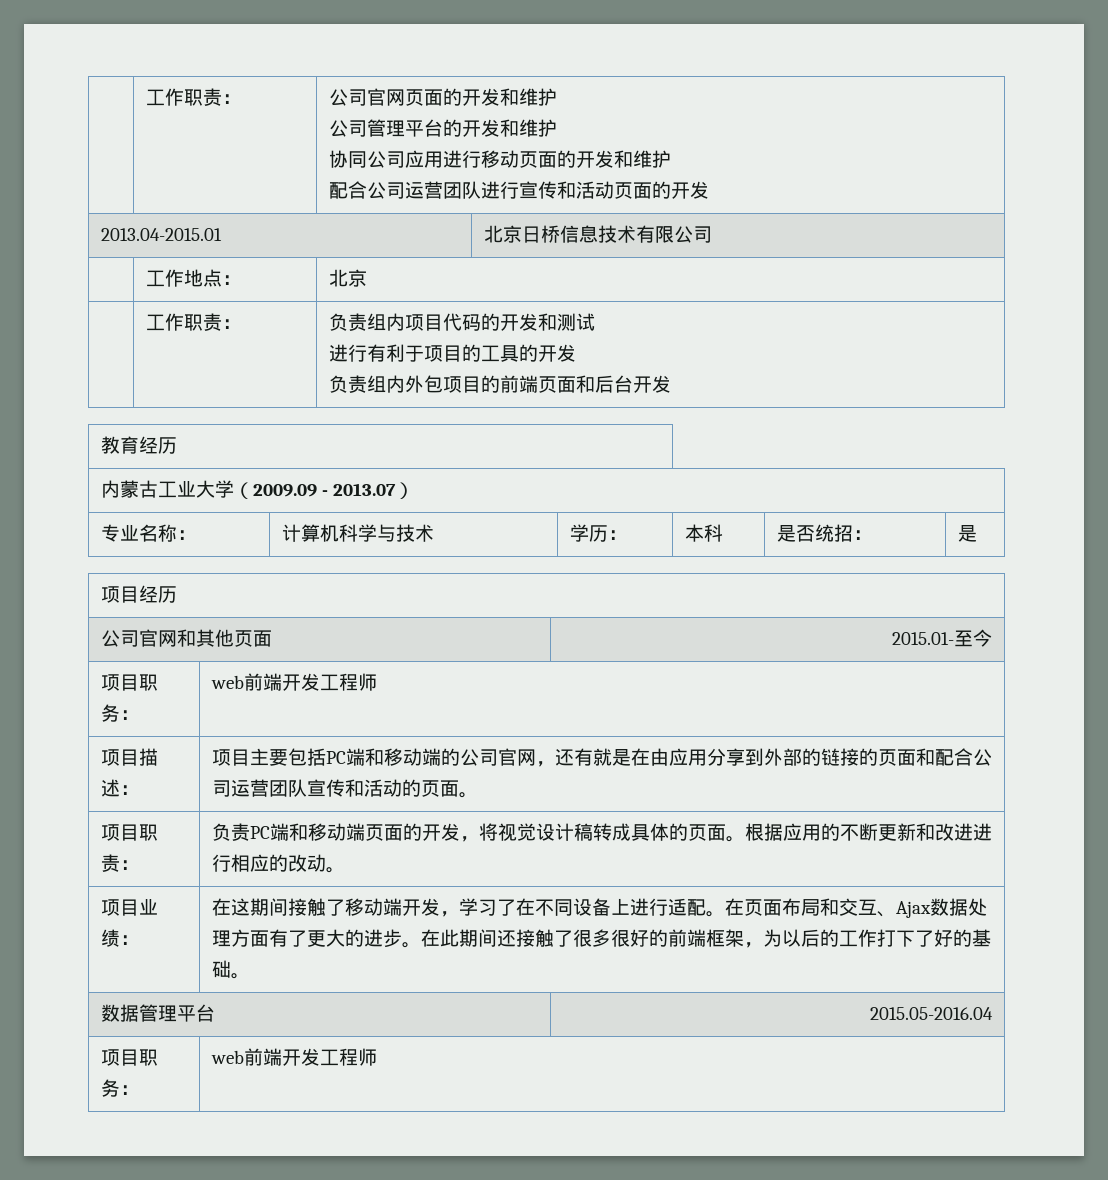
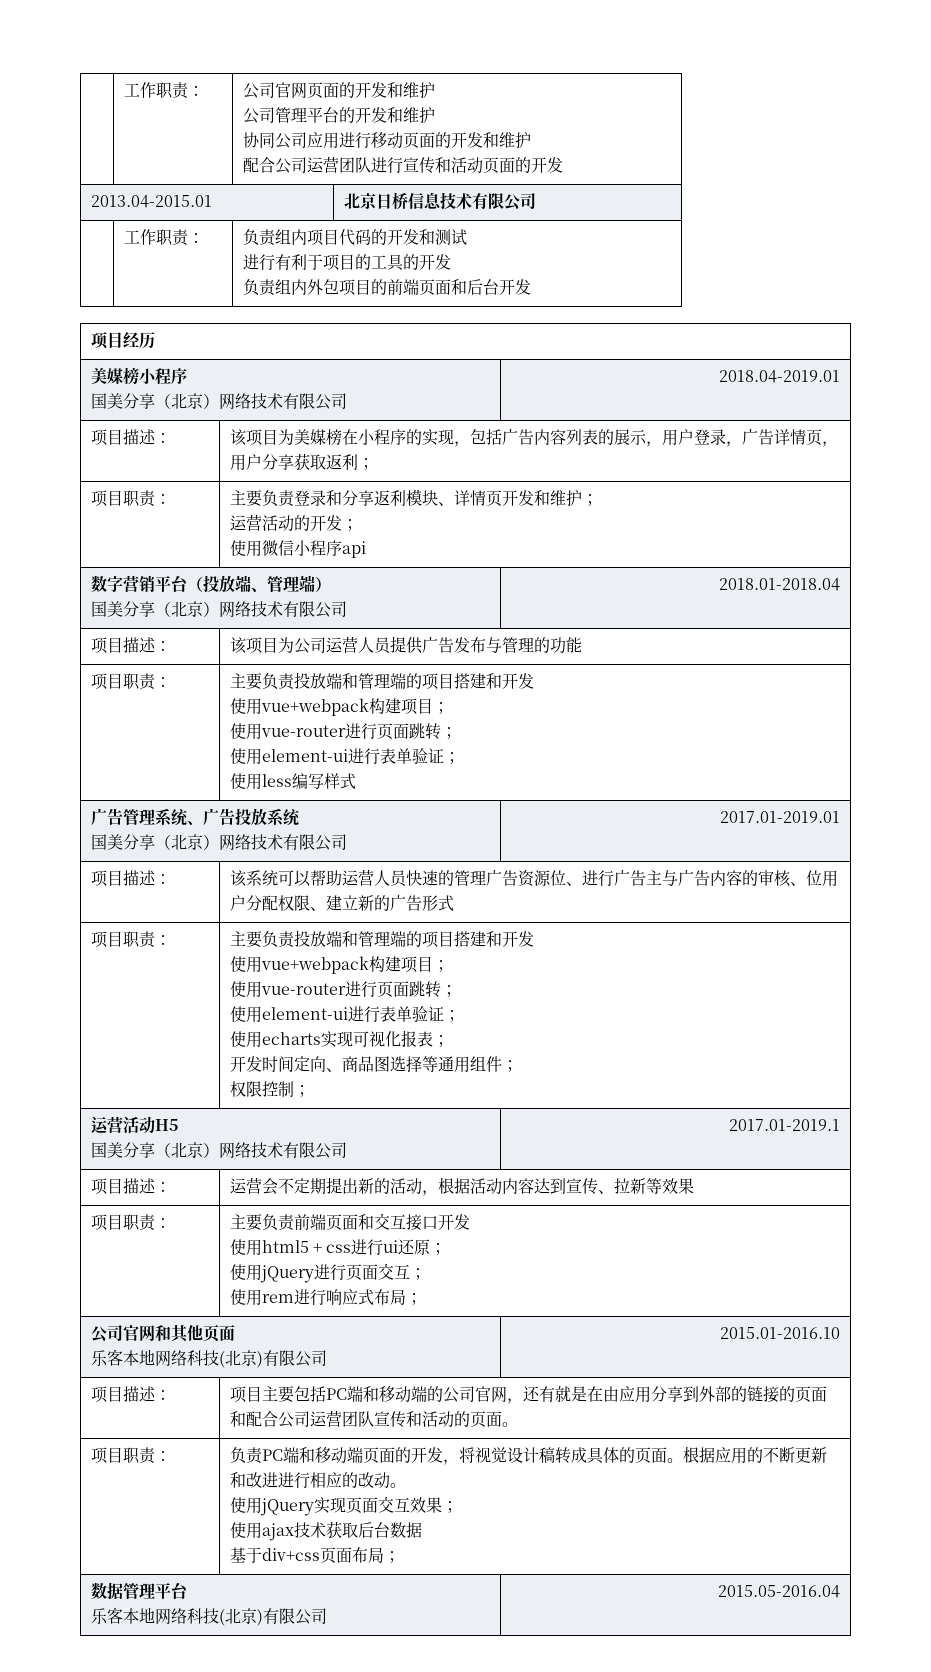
[145,269,241,287] [328,269,367,287] // | 工作地点： | 北京 -> (536, 201) none
[100,436,177,454] [100,480,415,499] [100,524,196,542] [281,524,434,542] [569,524,627,542] [684,524,723,542] [776,524,872,542] [957,525,977,542] [100,585,177,603] 教育经历 // 内蒙古工业大学（2009.09 - 2013.07） // 专业名称： | 计算机科学与技术 | 学历： | 本科 | 是否统招： | 是 // 项目经历 -> [90,332,155,349] [90,367,187,385] [90,393,347,410] [719,370,841,383] [90,429,171,446] [229,429,838,447] [229,453,374,471] [90,490,171,507] [229,489,598,507] [229,514,358,532] [229,540,366,558] [90,575,331,593] [90,601,347,618] [719,578,841,591] [90,637,171,654] [229,636,582,654] [90,673,171,690] [229,672,534,690] [229,698,449,716] [229,723,457,740] [229,748,460,765] [229,773,356,790] [90,808,300,826] [90,834,347,851] [720,811,841,823] [90,870,171,887] [229,869,838,887] [229,895,454,911] [90,931,171,948] [229,930,534,948] [229,956,449,974] [229,981,457,998] [229,1006,460,1023] [229,1030,449,1048] [229,1056,518,1073] [229,1081,310,1097] [90,1116,179,1134] [90,1142,347,1159] [729,1119,841,1131] [90,1178,171,1195] [229,1177,694,1196] [90,1214,171,1231] [229,1213,470,1231] [229,1239,447,1256] [229,1263,426,1283] [229,1289,422,1306] 项目经历 // 美媒榜小程序 // 国美分享（北京）网络技术有限公司 | 2018.04-2019.01 // 项目描述： | 该项目为美媒榜在小程序的实现，包括广告内容列表的展示，用户登录，广告详情页，用户分享获取返利； // 项目职责： | 主要负责登录和分享返利模块、详情页开发和维护； // 运营活动的开发； // 使用微信小程序api // 数字营销平台（投放端、管理端） // 国美分享（北京）网络技术有限公司 | 2018.01-2018.04 // 项目描述： | 该项目为公司运营人员提供广告发布与管理的功能 // 项目职责： | 主要负责投放端和管理端的项目搭建和开发 // 使用vue+webpack构建项目； // 使用vue-router进行页面跳转； // 使用element-ui进行表单验证； // 使用less编写样式 // 广告管理系统、广告投放系统 // 国美分享（北京）网络技术有限公司 | 2017.01-2019.01 // 项目描述： | 该系统可以帮助运营人员快速的管理广告资源位、进行广告主与广告内容的审核、位用户分配权限、建立新的广告形式 // 项目职责： | 主要负责投放端和管理端的项目搭建和开发 // 使用vue+webpack构建项目； // 使用vue-router进行页面跳转； // 使用element-ui进行表单验证； // 使用echarts实现可视化报表； // 开发时间定向、商品图选择等通用组件； // 权限控制； // 运营活动H5 // 国美分享（北京）网络技术有限公司 | 2017.01-2019.1 // 项目描述： | 运营会不定期提出新的活动，根据活动内容达到宣传、拉新等效果 // 项目职责： | 主要负责前端页面和交互接口开发 // 使用html5 + css进行ui还原； // 使用jQuery进行页面交互； // 使用rem进行响应式布局；
[892,629,993,647] [100,674,158,691] [100,704,139,722] [210,673,377,691] | 2015.01-至今 // 项目职务： | web前端开发工程师 -> [90,1349,327,1368] [720,1327,841,1339] // 乐客本地网络科技(北京)有限公司 | 2015.01-2016.10
[100,899,158,916] [100,929,139,947] [211,898,987,918] [211,929,991,948] [211,960,250,979] [100,1004,215,1022] [870,1007,994,1020] [100,1049,158,1066] [100,1079,139,1097] [210,1048,377,1066] // 项目业绩： | 在这期间接触了移动端开发，学习了在不同设备上进行适配。在页面布局和交互、Ajax数据处理方面有了更大的进步。在此期间还接触了很多很好的前端框架，为以后的工作打下了好的基础。 // 数据管理平台 | 2015.05-2016.04 // 项目职务： | web前端开发工程师 -> [229,1496,458,1516] [229,1521,422,1541] [229,1547,400,1564] [90,1582,188,1600] [90,1607,327,1626] [718,1585,841,1598] // 使用jQuery实现页面交互效果； // 使用ajax技术获取后台数据 // 基于div+css页面布局； // 数据管理平台 // 乐客本地网络科技(北京)有限公司 | 2015.05-2016.04

